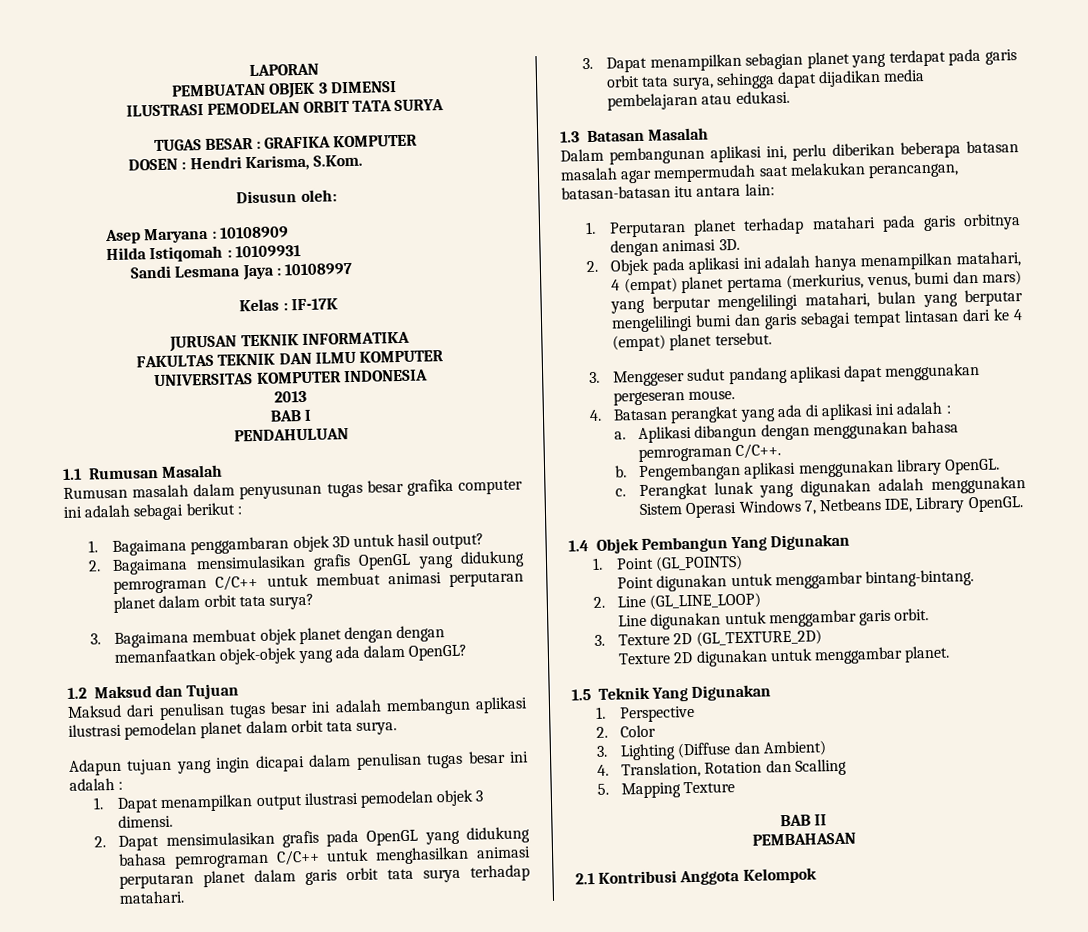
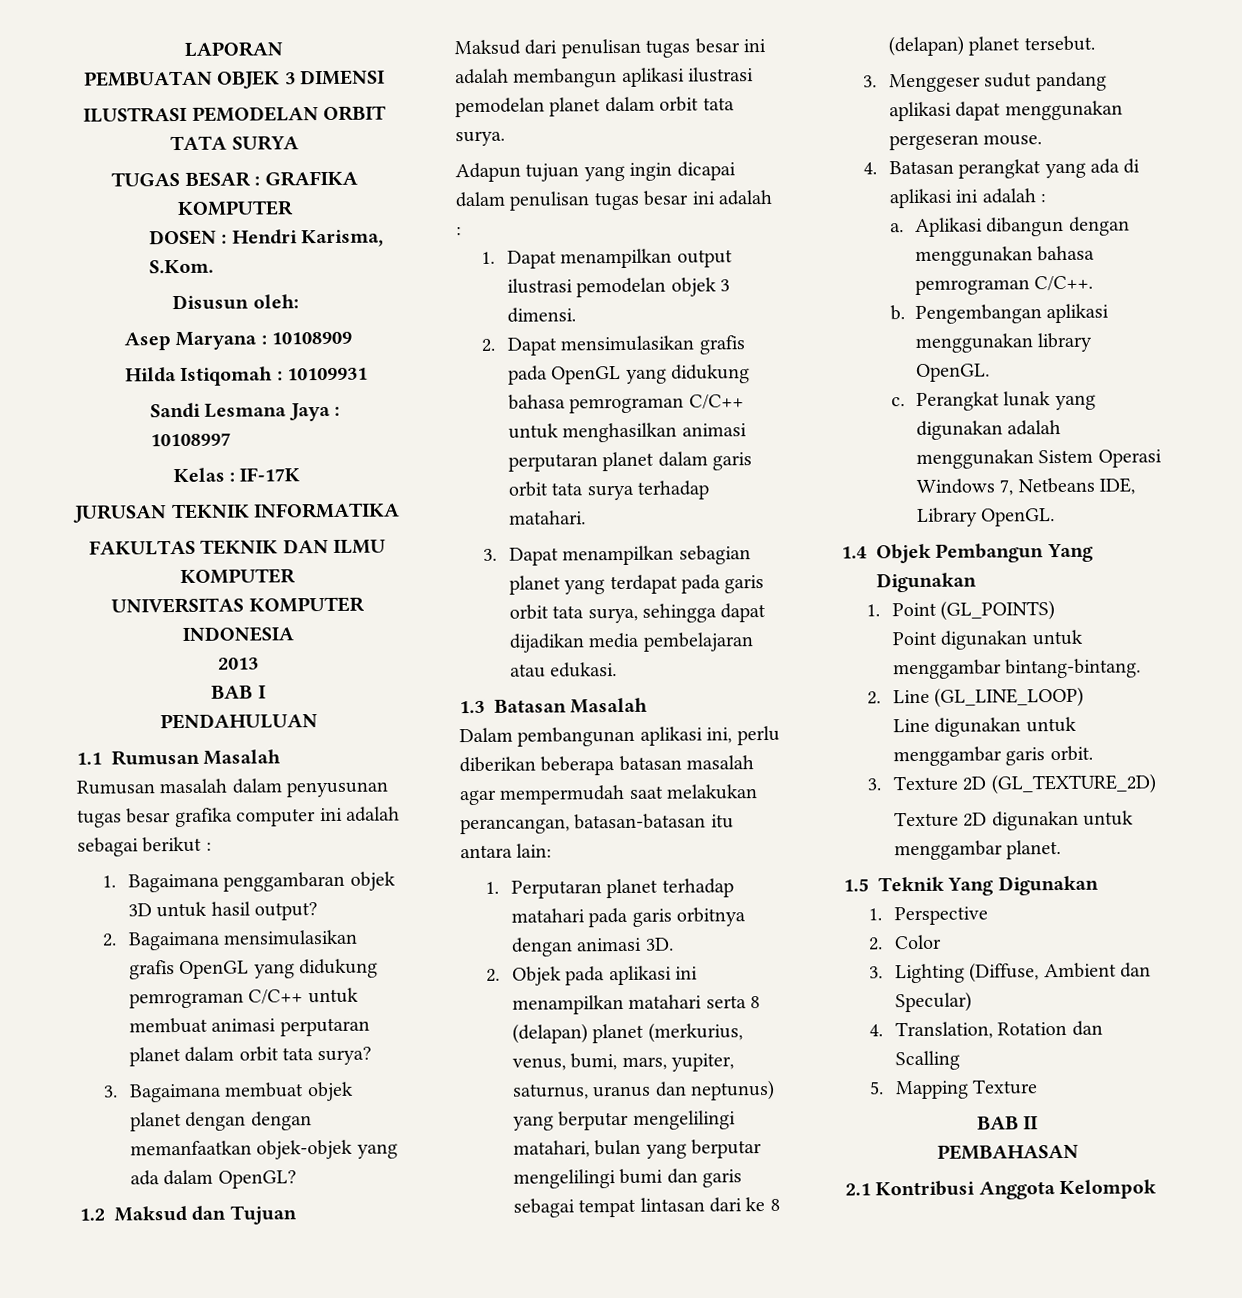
[764,251,1021,272] [611,270,1022,295] adalah hanya menampilkan matahari, 4 (empat) planet pertama (merkurius, venus, bumi dan mars) -> [511,994,760,1015] [511,1022,743,1044] [511,1053,734,1072] [511,1079,775,1101] menampilkan matahari serta 8 (delapan) planet (merkurius, venus, bumi, mars, yupiter, saturnus, uranus dan neptunus)
[1013,309,1023,321] [612,334,667,352] 4 (empat) -> [769,1198,780,1211] [887,35,964,57] 8 (delapan)
[677,740,827,759] (Diffuse dan Ambient) -> [969,962,1151,983] [894,991,972,1013] (Diffuse, Ambient dan Specular)

